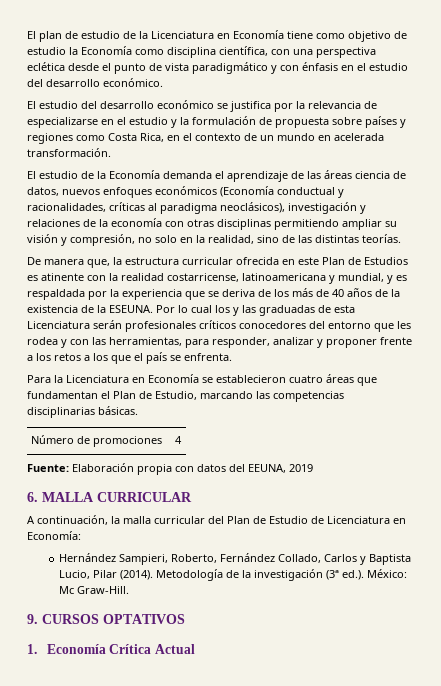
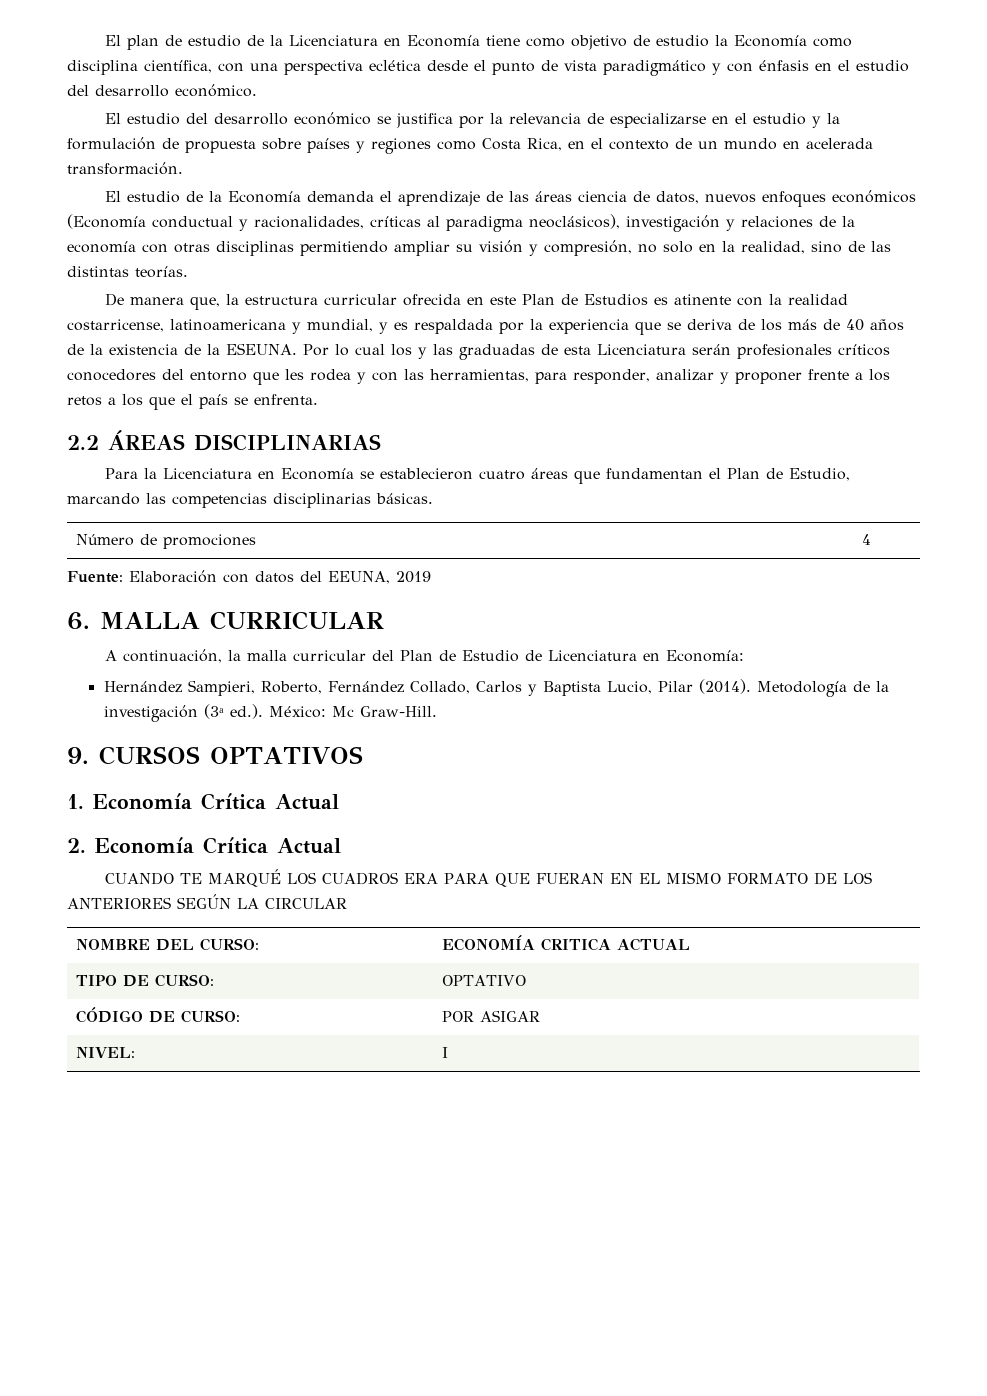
(232, 357) none -> [67,430,381,451] // 2.2 ÁREAS DISCIPLINARIAS
[137,464,172,475] propia -> (217, 576) none
(195, 649) none -> [67,837,341,854] [105,869,873,887] [67,894,347,909] [76,938,260,951] [442,935,691,951] [76,974,215,987] [442,975,527,986] [76,1007,241,1023] [442,1010,541,1022] [76,1047,136,1058] [442,1047,449,1058] // 2. Economía Crítica Actual // CUANDO TE MARQUÉ LOS CUADROS ERA PARA QUE FUERAN EN EL MISMO FORMATO DE LOS ANTERIORES SEGÚN LA CIRCULAR // NOMBRE DEL CURSO: | ECONOMÍA CRITICA ACTUAL // TIPO DE CURSO: | OPTATIVO // CÓDIGO DE CURSO: | POR ASIGAR // NIVEL: | I

